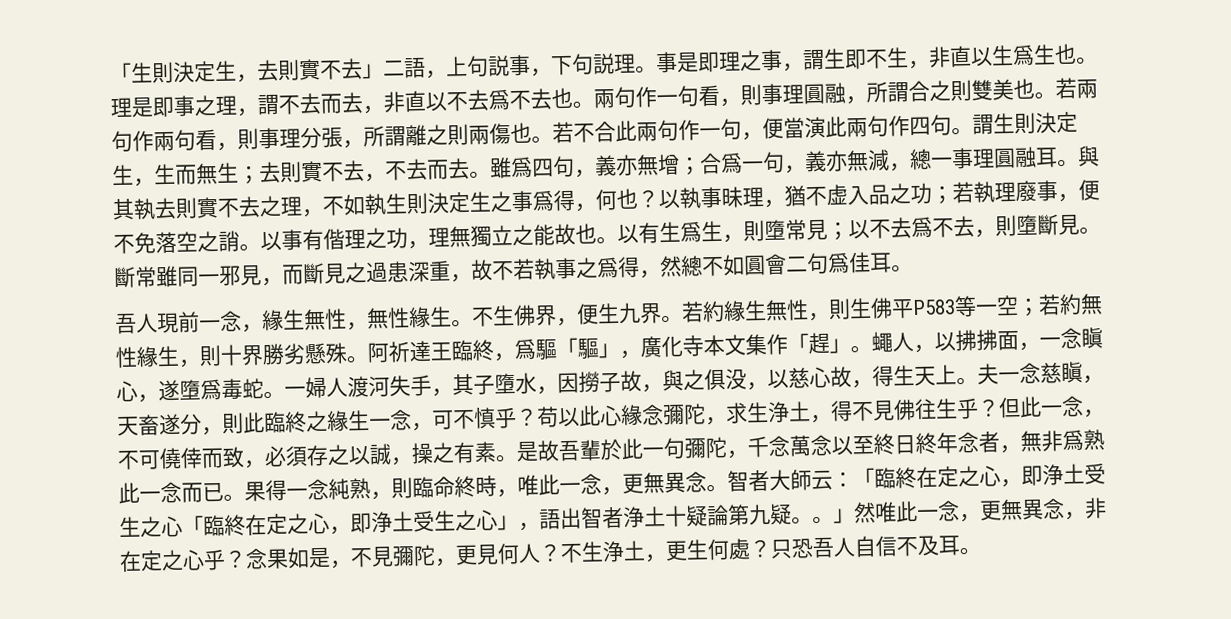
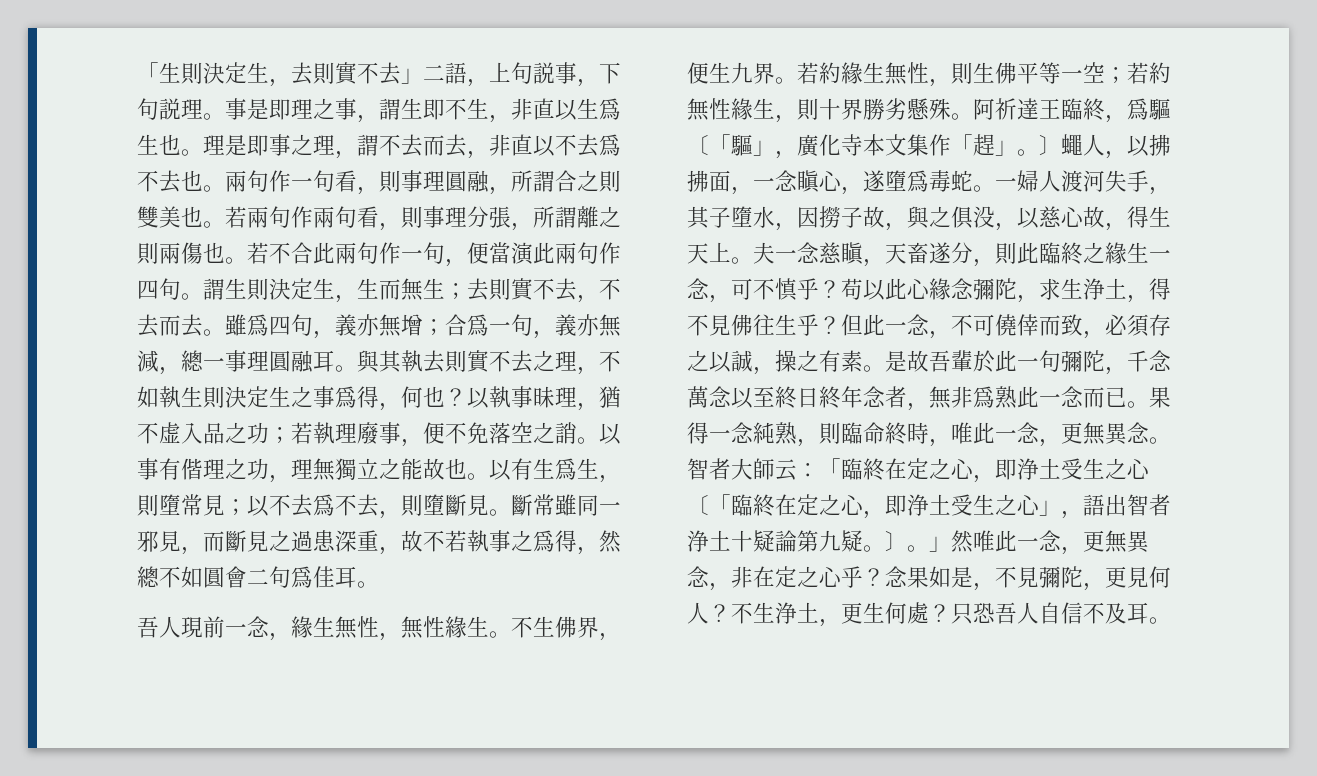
[912,299,956,316] P583 -> (1039, 73) none
(558, 350) none -> [687,135,709,156] 〔
(872, 349) none -> [1039,135,1061,156] 〕
(183, 526) none -> [687,495,709,516] 〔
(813, 520) none -> [885,531,907,552] 〕

